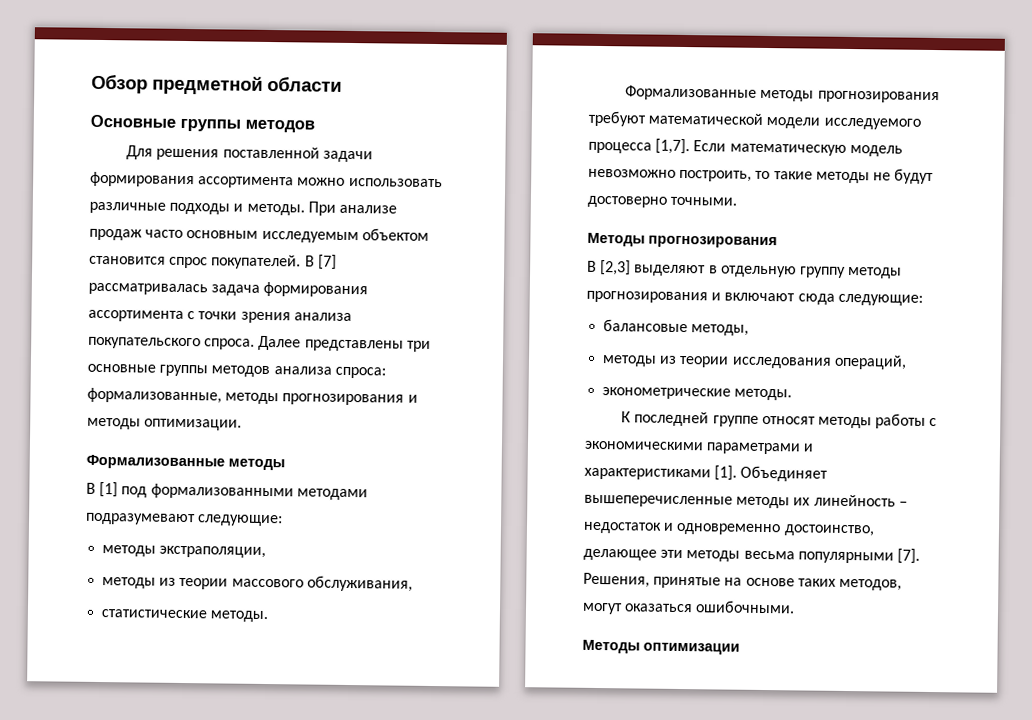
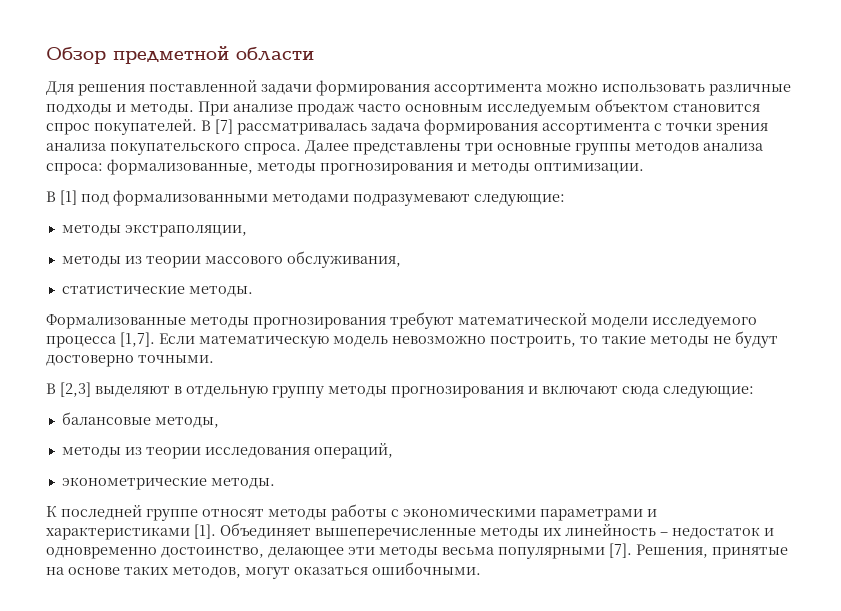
[90,114,315,133] // Основные группы методов -> (314, 54) none
[86,454,285,471] // Формализованные методы -> (644, 168) none
[587,232,777,249] // Методы прогнозирования -> (214, 359) none
[582,639,740,655] // Методы оптимизации -> (481, 568) none

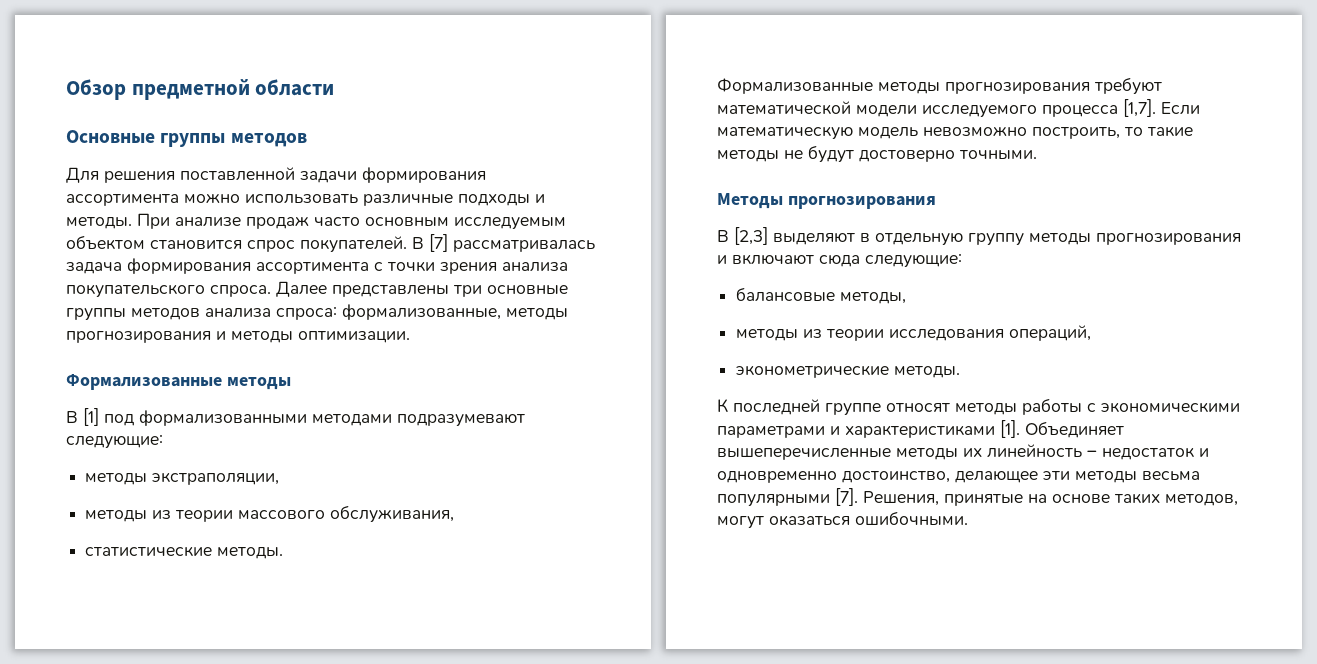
(314, 54) none -> [66,130,307,147] // Основные группы методов
(644, 168) none -> [66,374,291,390] // Формализованные методы
(214, 359) none -> [717,193,936,209] // Методы прогнозирования

